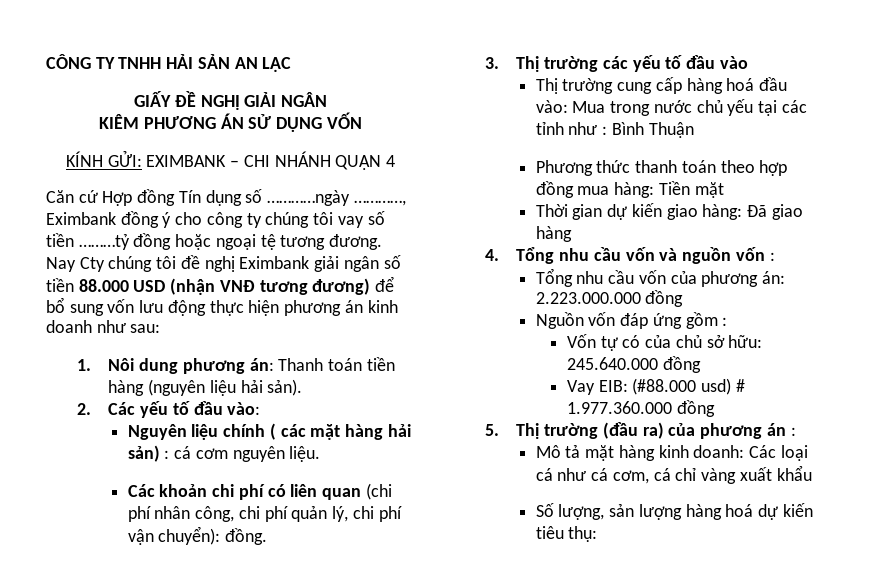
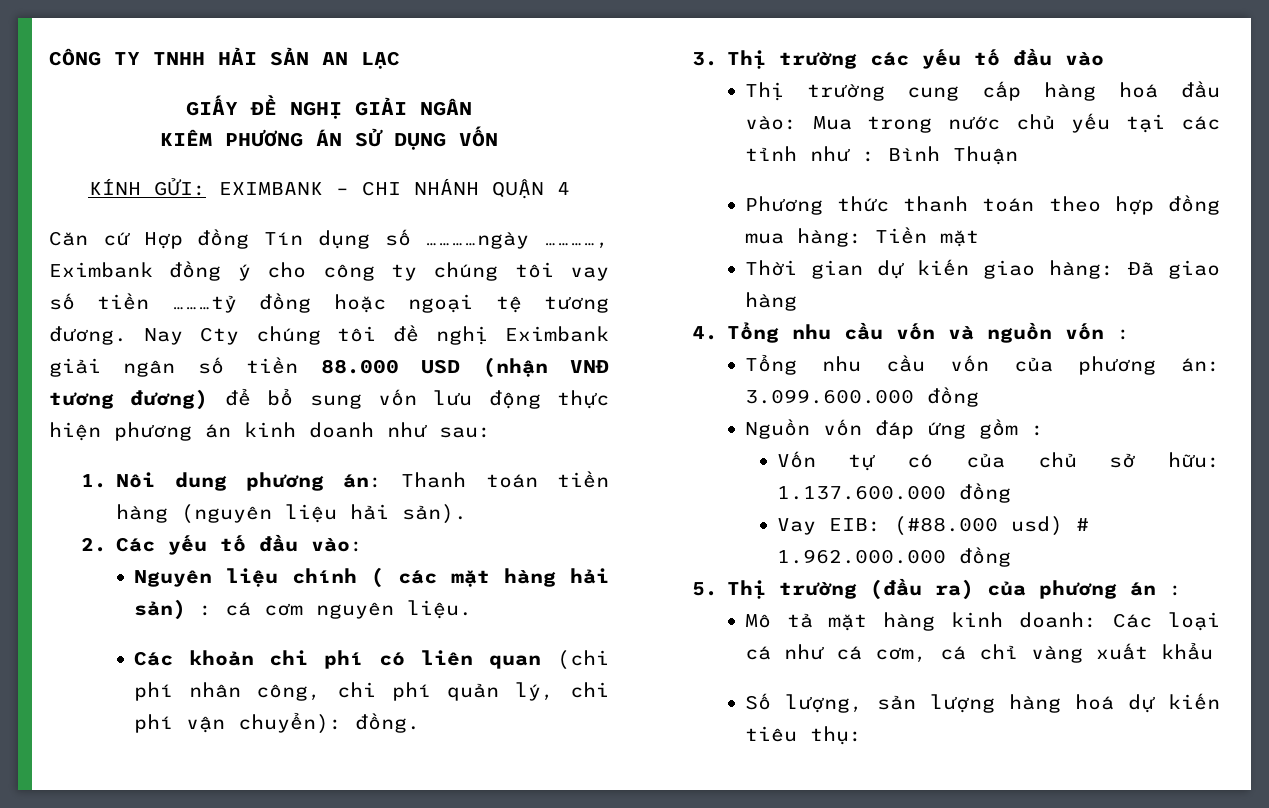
[535,292,641,304] 2.223.000.000 -> [744,389,914,404] 3.099.600.000
[566,357,658,370] 245.640.000 -> [776,485,946,500] 1.137.600.000
[566,401,672,414] 1.977.360.000 -> [776,549,946,564] 1.962.000.000

